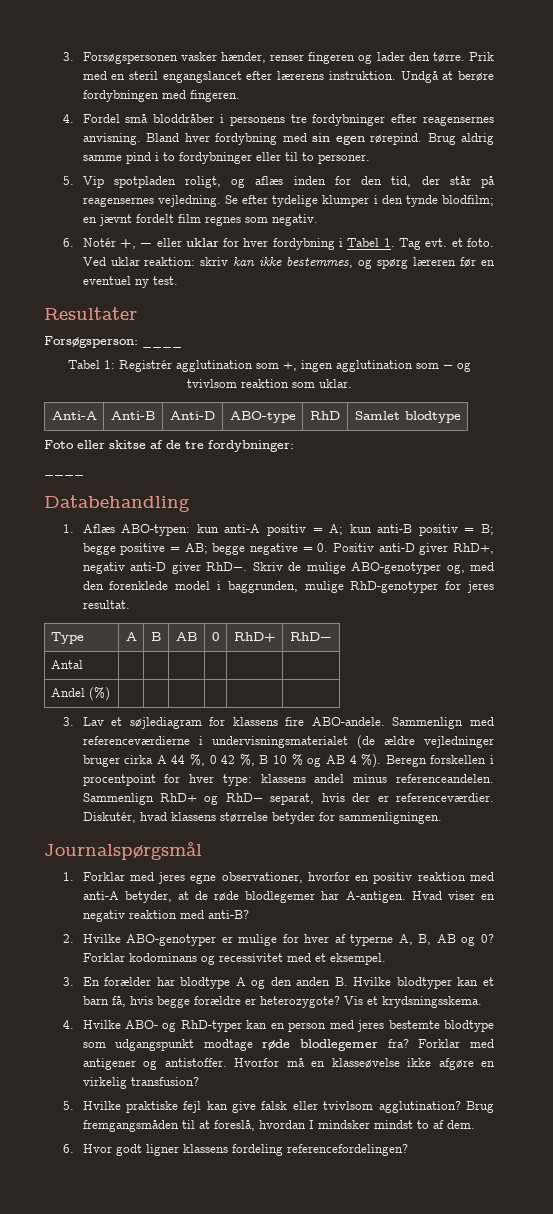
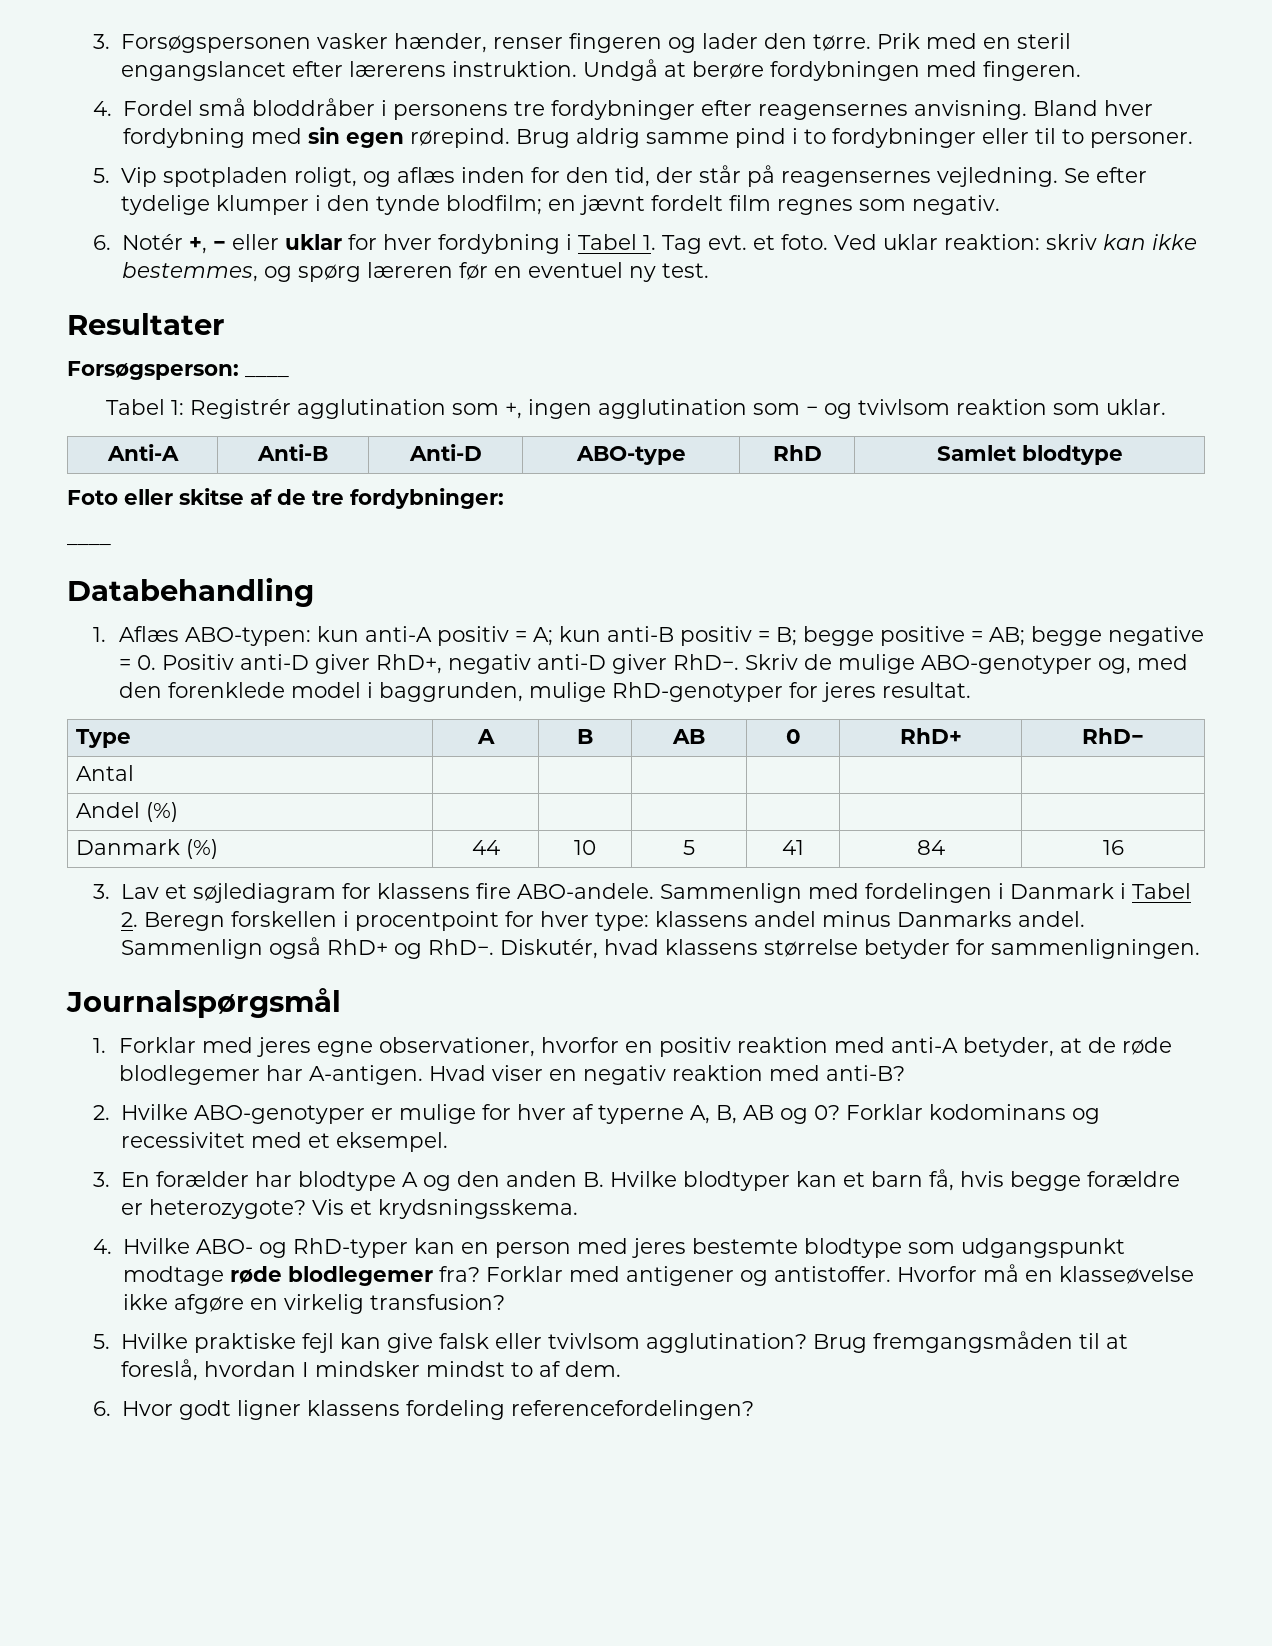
(110, 694) none -> [76,839,219,859] [471,840,500,855] [574,840,596,855] [683,840,695,855] [782,840,804,855] [916,840,945,855] [1102,840,1124,855] // Danmark (%) | 44 | 10 | 5 | 41 | 84 | 16
[82,735,494,749] [82,754,382,768] referenceværdierne i undervisningsmaterialet (de ældre vejledninger bruger cirka A 44 %, 0 42 %, B 10 % og AB 4 %). -> [864,883,1191,903] [120,912,138,927] fordelingen i Danmark i Tabel 2.
[396,774,495,783] [82,793,495,805] referenceandelen. Sammenlign RhD+ og RhD− separat, hvis der er referenceværdier. -> [896,911,1085,927] [120,937,494,959] Danmarks andel. Sammenlign også RhD+ og RhD−.

